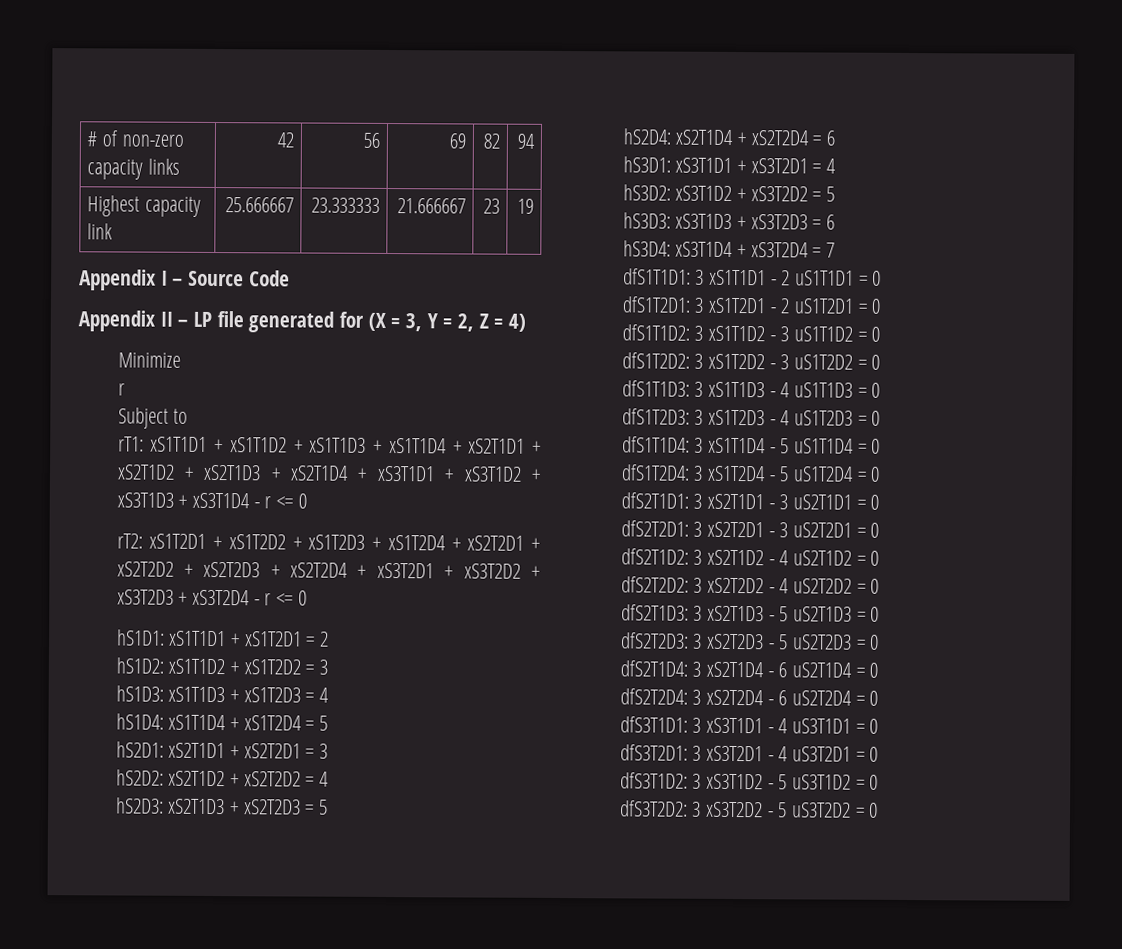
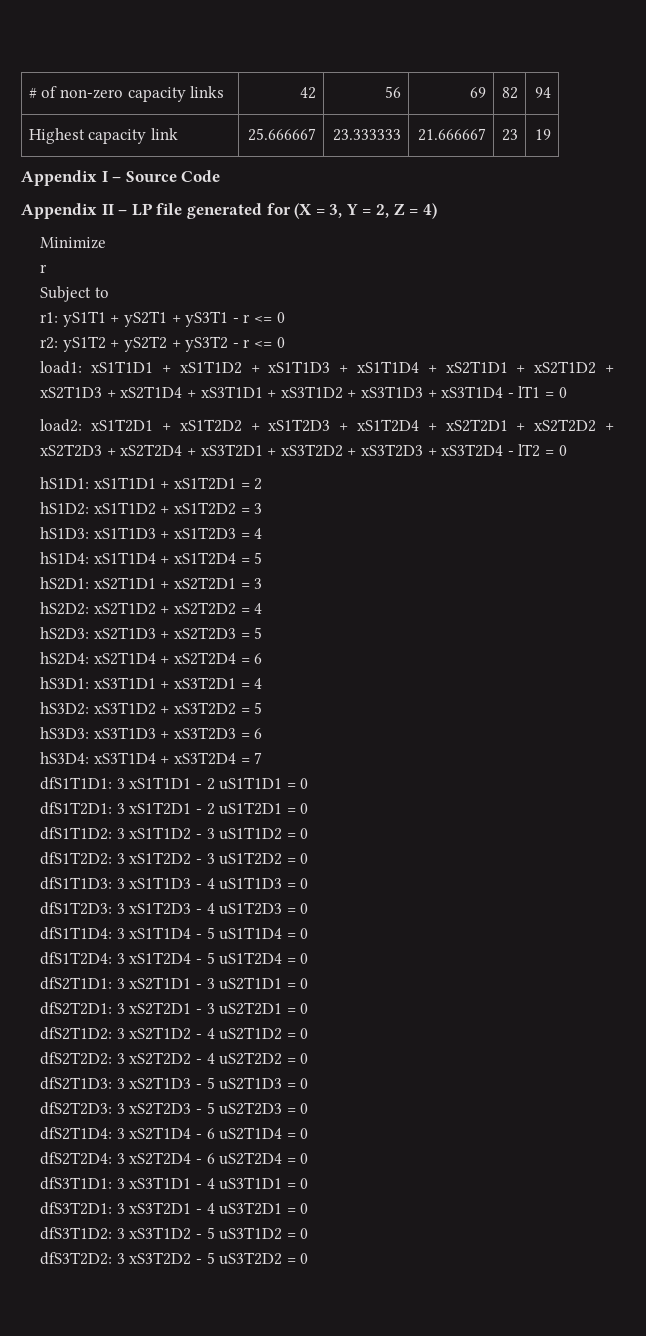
[117,436,144,452] rT1: -> [40,311,285,327] [40,336,285,352] [40,361,83,374] r1: yS1T1 + yS2T1 + yS3T1 - r <= 0 // r2: yS1T2 + yS2T2 + yS3T2 - r <= 0 // load1:
[264,493,307,509] [116,533,143,549] r <= 0 // rT2: -> [518,386,567,398] [40,419,83,432] lT1 = 0 // load2:
[264,593,293,606] r <= -> [518,444,554,457] lT2 =

